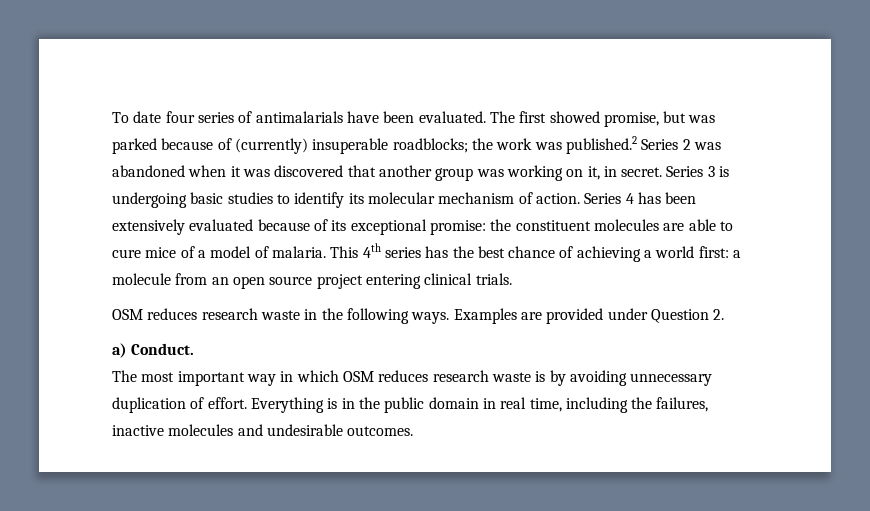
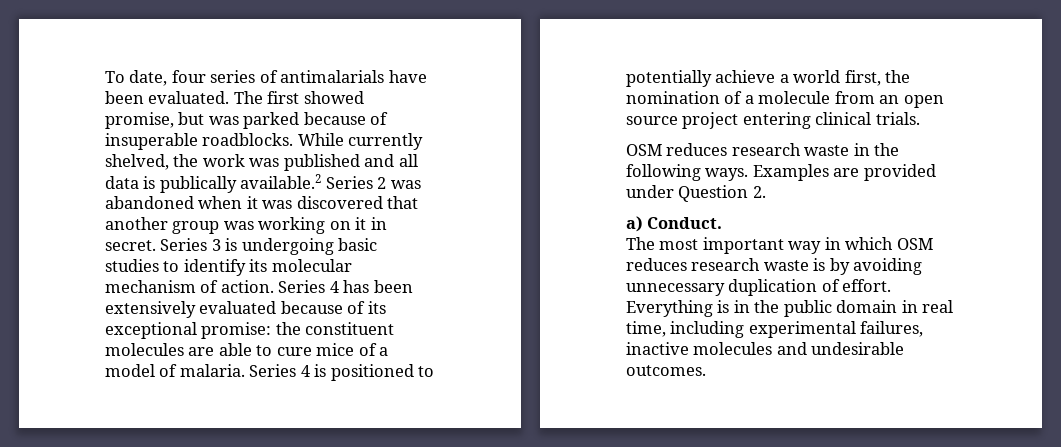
[133,111,162,123] date -> [129,70,168,86] date,
[234,136,637,154] (currently) insuperable roadblocks; the work was published.2 -> [105,133,424,150] [105,154,418,171] [105,174,322,193] insuperable roadblocks. While currently shelved, the work was published and all data is publically available.2
[587,166,600,180] it, -> [355,217,367,230] it
[330,243,729,262] This 4th series has the best chance of achieving a world first: -> [249,364,435,381] [626,70,911,87] [626,91,743,104] Series 4 is positioned to potentially achieve a world first, the nomination of
[631,397,653,409] the -> [748,321,856,338] experimental

